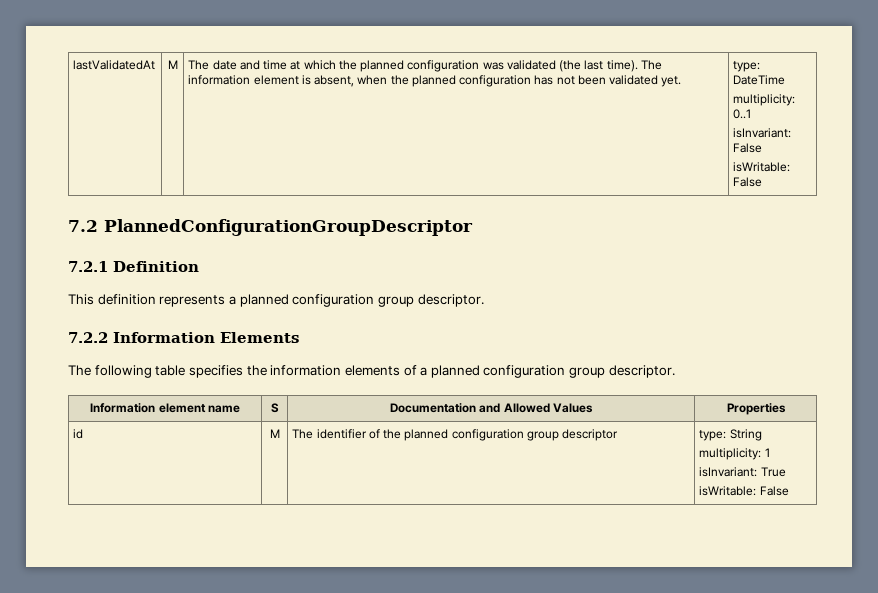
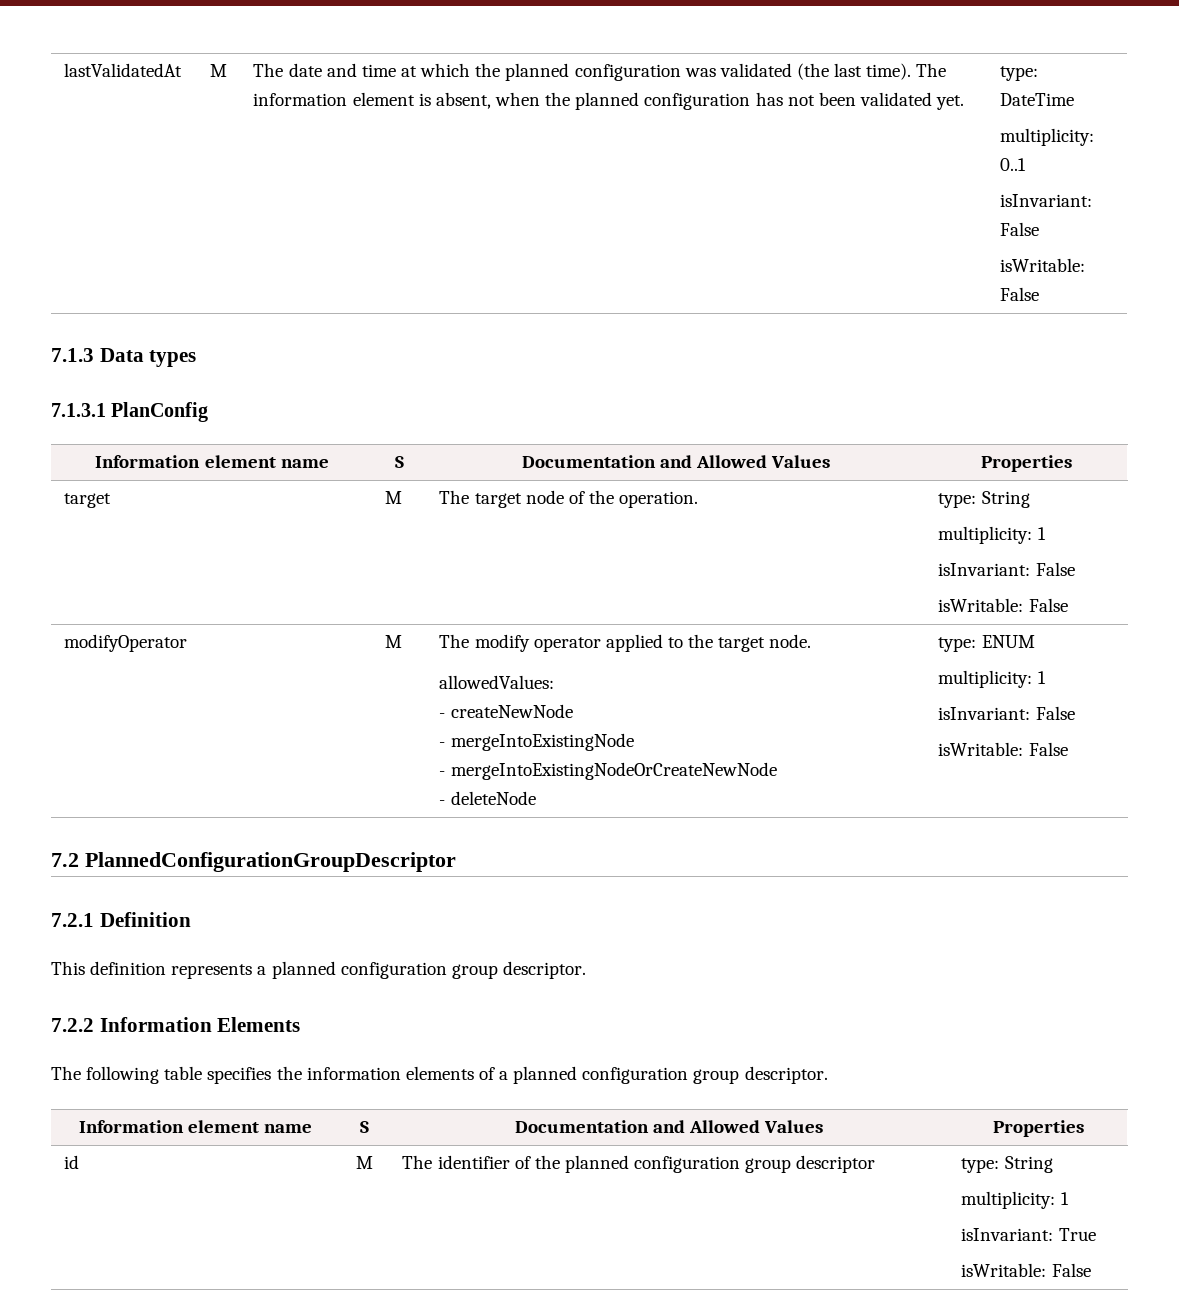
(763, 182) none -> [51,348,197,367] [51,402,209,422] [95,455,329,468] [395,456,404,468] [521,455,831,468] [981,455,1072,472] [64,493,112,508] [385,491,403,504] [439,490,699,508] [938,491,1030,508] [938,526,1046,544] [938,562,1075,576] [938,598,1068,612] [64,634,188,652] [385,635,403,648] [439,634,812,652] [439,675,555,689] [439,704,573,718] [439,733,634,751] [439,762,777,780] [439,791,536,805] [938,635,1035,652] [938,670,1046,688] [938,706,1075,720] [938,742,1068,756] // 7.1.3 Data types // 7.1.3.1 PlanConfig // Information element name | S | Documentation and Allowed Values | Properties // target | M | The target node of the operation. | type: String // multiplicity: 1 // isInvariant: False // isWritable: False // modifyOperator | M | The modify operator applied to the target node. // allowedValues: // - createNewNode // - mergeIntoExistingNode // - mergeIntoExistingNodeOrCreateNewNode // - deleteNode | type: ENUM // multiplicity: 1 // isInvariant: False // isWritable: False

